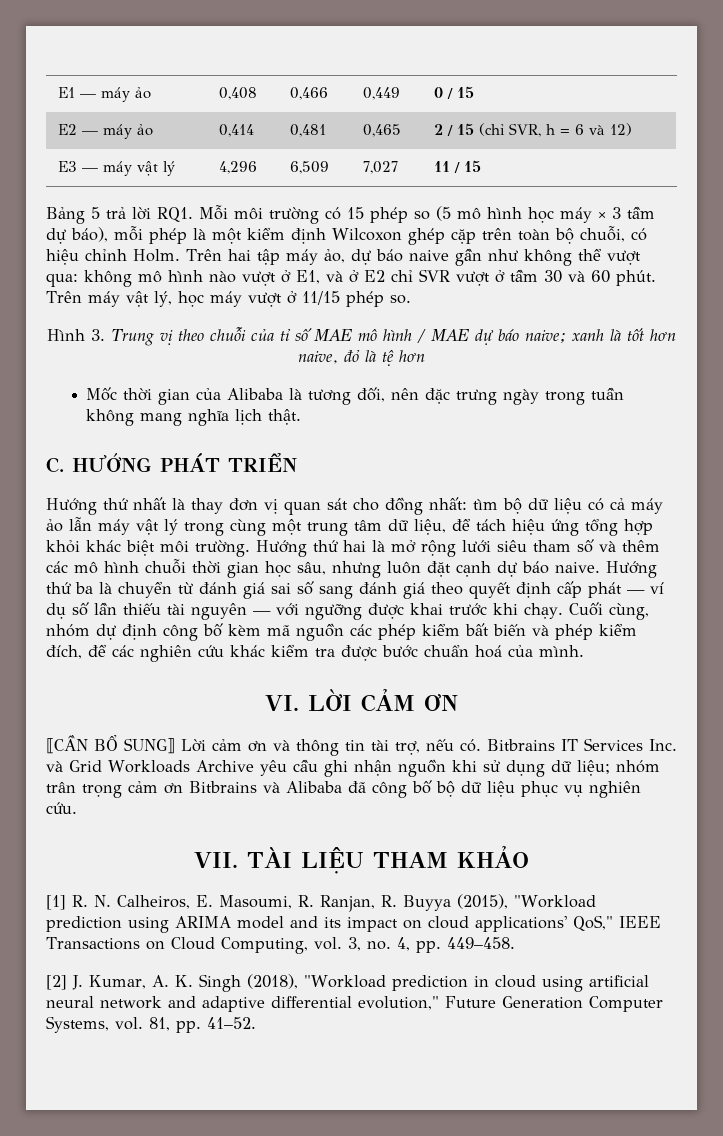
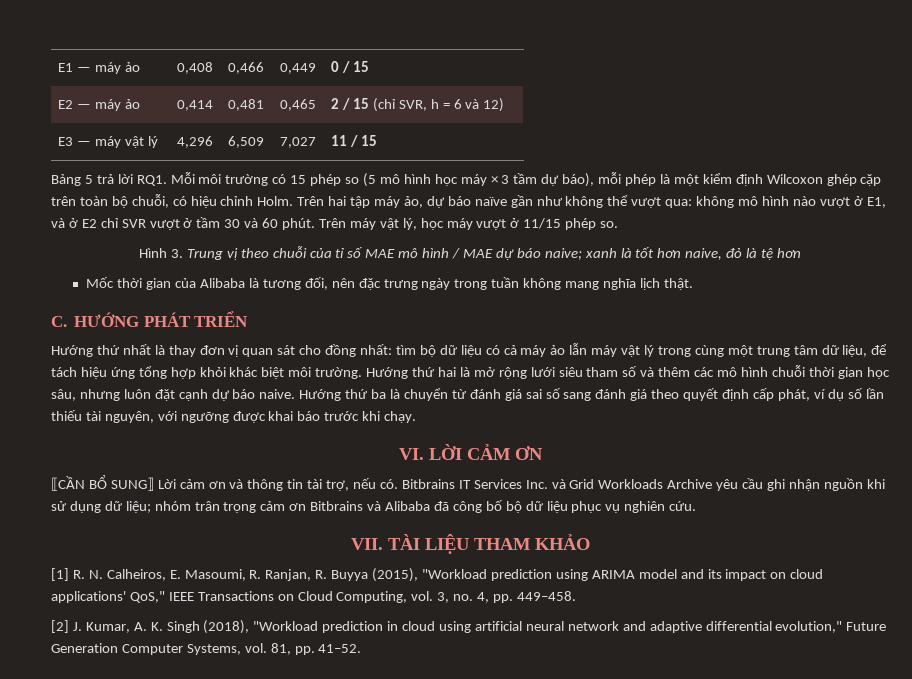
[408,250,449,261] naive -> [474,197,507,206] naïve
[588,582,645,598] phát — -> [777,389,810,401] phát,
[191,603,271,620] nguyên — -> [104,411,154,423] nguyên,
(443, 609) none -> [297,411,321,421] báo
[568,602,649,620] [46,623,637,641] [46,644,584,662] Cuối cùng, nhóm dự định công bố kèm mã nguồn các phép kiểm bất biến và phép kiểm đích, để các nghiên cứu khác kiểm tra được bước chuẩn hoá của mình. -> (417, 417) none

